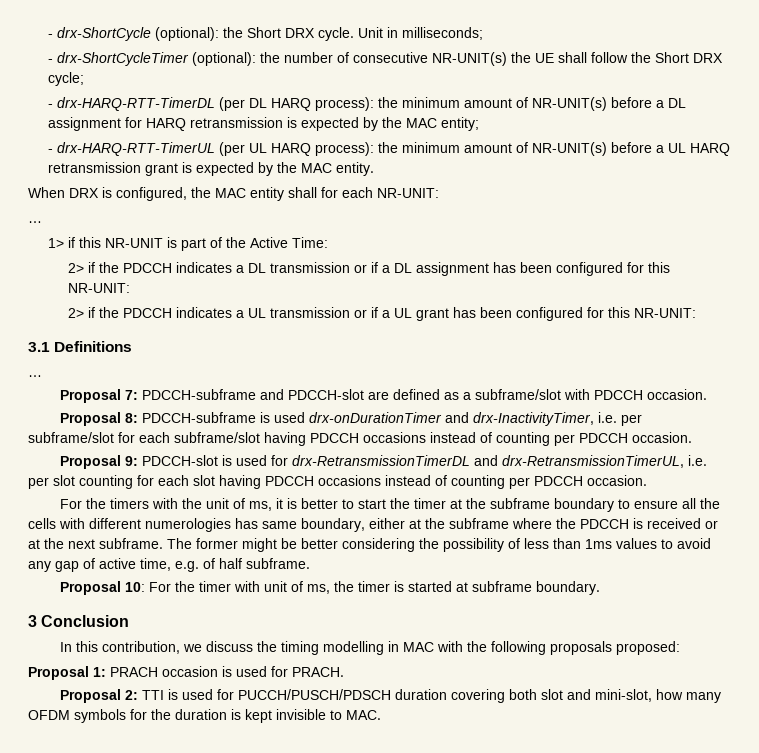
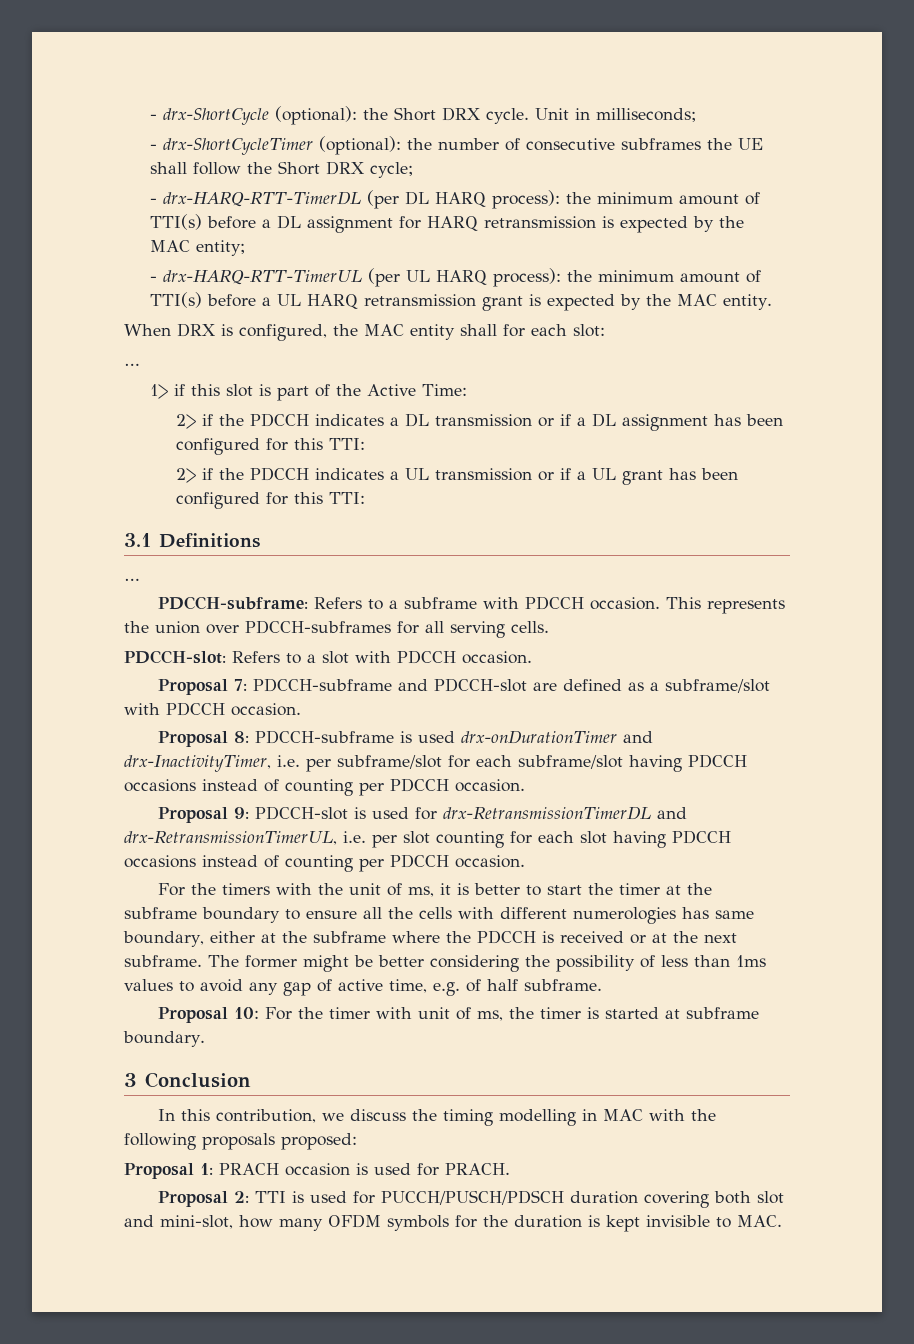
[431,52,507,66] NR-UNIT(s) -> [621,138,702,150] subframes
[531,97,607,111] NR-UNIT(s) -> [150,214,203,230] TTI(s)
[531,142,607,156] NR-UNIT(s) -> [150,292,203,308] TTI(s)
[377,188,439,198] NR-UNIT: -> [573,324,605,337] slot:
[104,238,163,248] NR-UNIT -> [226,384,254,397] slot
[67,283,130,293] NR-UNIT: -> [329,438,366,450] TTI:
[633,308,696,318] NR-UNIT: -> [329,492,366,504] TTI:
(42, 376) none -> [157,596,785,614] [124,620,549,638] [124,650,532,664] // PDCCH-subframe: Refers to a subframe with PDCCH occasion. This represents the union over PDCCH-subframes for all serving cells. // PDCCH-slot: Refers to a slot with PDCCH occasion.

